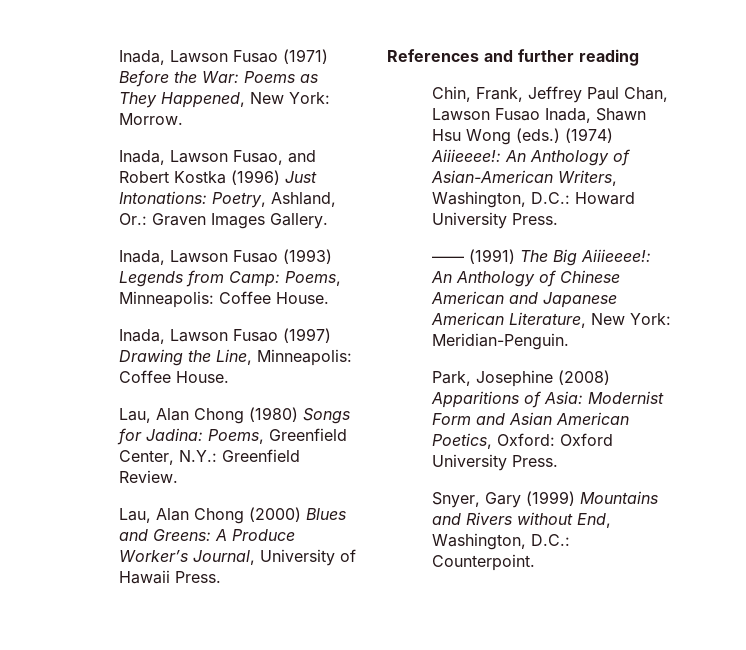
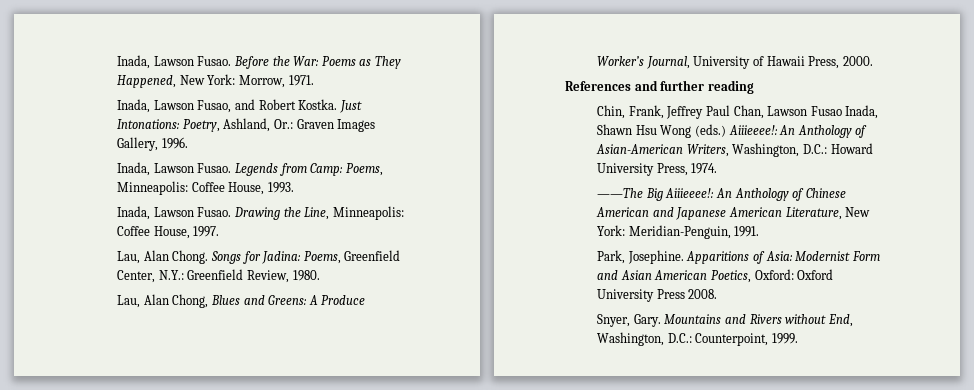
[119,49,329,65] Inada, Lawson Fusao (1971) -> [117,55,232,69] Inada, Lawson Fusao.
[119,113,184,125] Morrow. -> [238,75,314,88] Morrow, 1971.
[174,170,281,185] Kostka (1996) -> [298,99,338,110] Kostka.
[270,213,329,229] [119,249,333,265] Gallery. // Inada, Lawson Fusao (1993) -> [117,137,188,151] [117,162,232,176] Gallery, 1996. // Inada, Lawson Fusao.
[276,292,330,304] [119,328,332,344] House. // Inada, Lawson Fusao (1997) -> [228,182,294,195] [117,206,232,220] House, 1993. // Inada, Lawson Fusao.
[176,371,230,383] [119,407,299,424] House. // Lau, Alan Chong (1980) -> [153,226,220,239] [117,250,209,264] House, 1997. // Lau, Alan Chong.
[119,470,179,483] [119,507,302,524] Review. // Lau, Alan Chong (2000) -> [246,270,320,283] [117,294,209,308] Review, 1980. // Lau, Alan Chong,
[175,571,222,583] Press. -> [808,56,873,69] Press, 2000.
[565,128,614,143] (1974) -> (726, 130) none
[512,213,559,225] [432,249,549,264] Press. // —— (1991) The -> [656,163,718,176] [597,188,644,198] Press, 1974. // ——The
[432,333,570,350] Meridian-Penguin. -> [628,225,760,239] Meridian-Penguin, 1991.
[476,370,611,387] Josephine (2008) -> [627,250,684,264] Josephine.
[512,455,559,467] Press. -> [656,289,718,299] Press 2008.
[485,491,576,508] Gary (1999) -> [633,314,661,327] Gary.
[432,554,536,571] Counterpoint. -> [695,333,798,346] Counterpoint, 1999.

